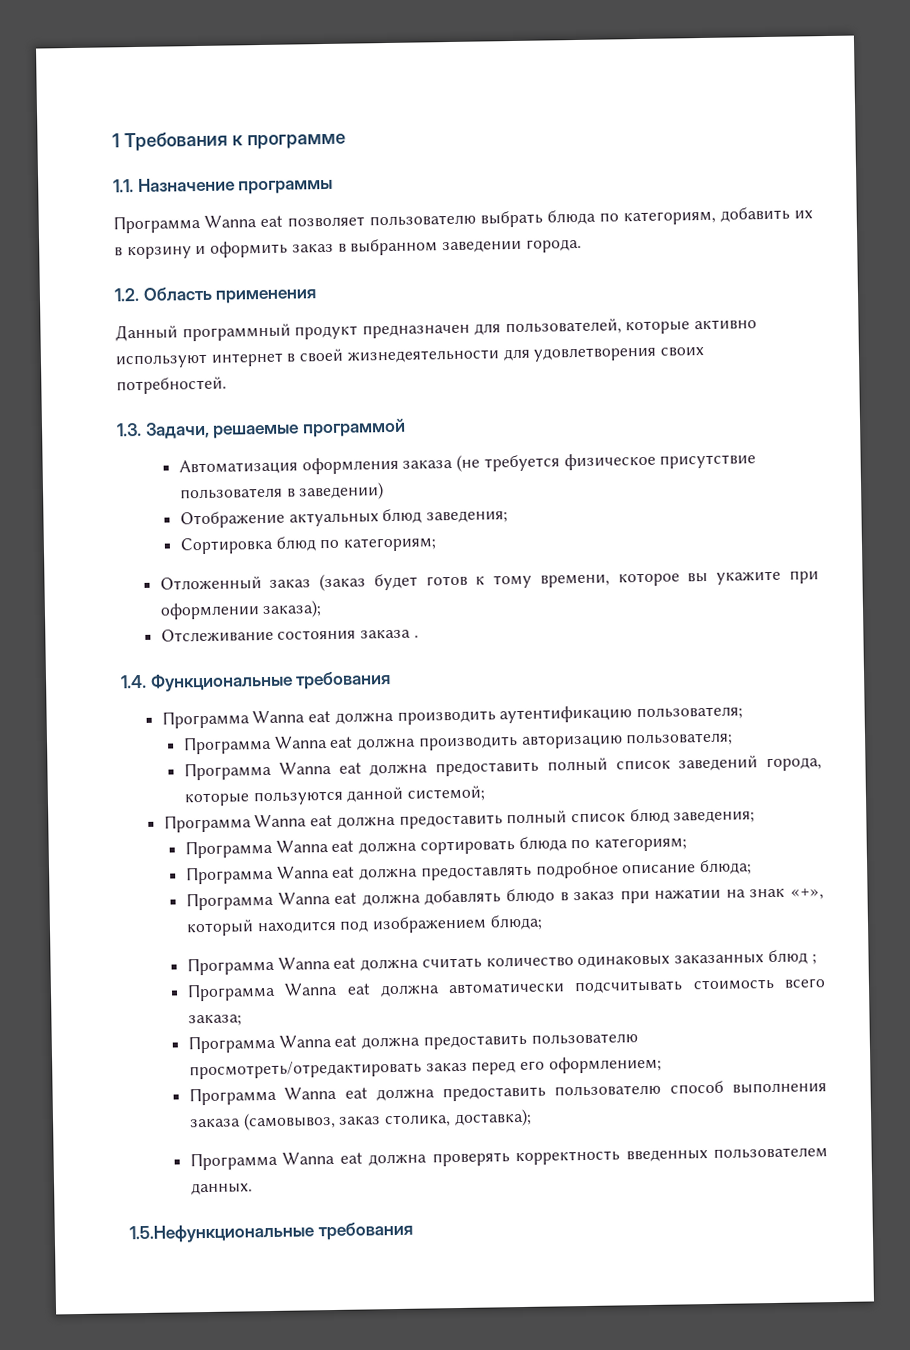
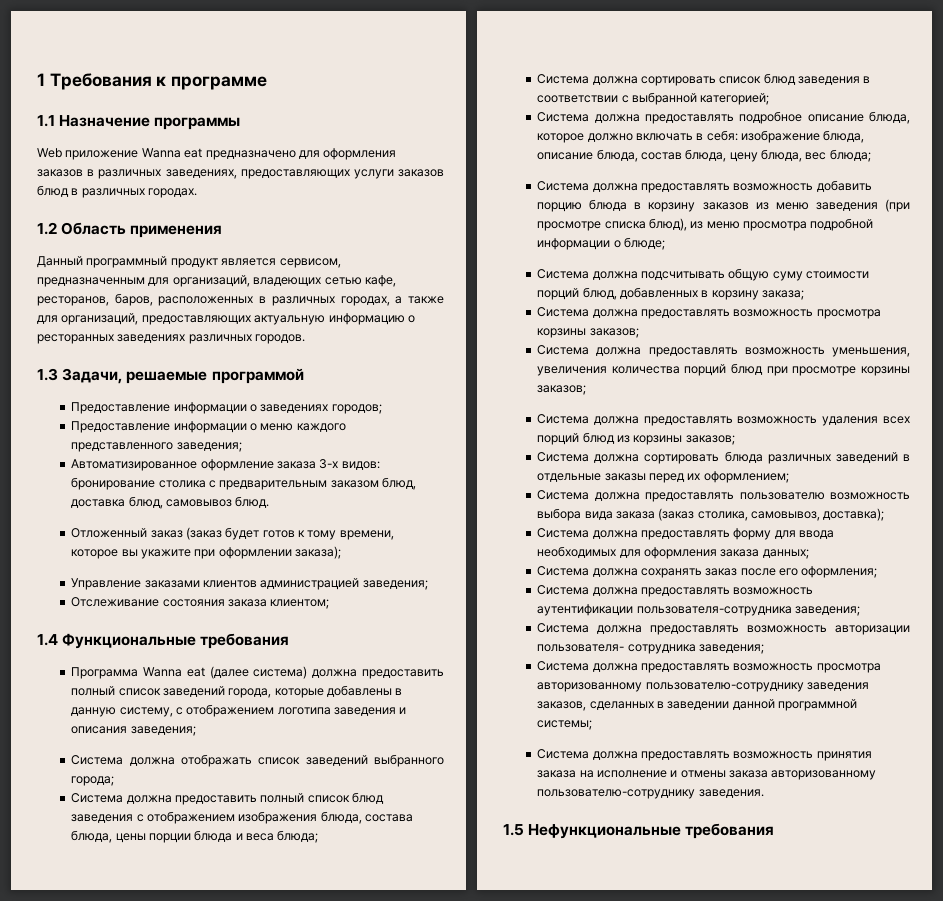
[113,179,134,193] 1.1. -> [37,115,55,127] 1.1
[113,206,813,234] [114,238,582,260] [114,287,140,302] Программа Wanna eat позволяет пользователю выбрать блюда по категориям, добавить их в корзину и оформить заказ в выбранном заведении города. // 1.2. -> [37,148,397,160] [37,169,444,179] [37,185,198,198] [37,222,57,235] Web приложение Wanna eat предназначено для оформления заказов в различных заведениях, предоставляющих услуги заказов блюд в различных городах. // 1.2
[362,318,758,339] [115,345,705,369] [116,376,227,395] [116,418,406,439] [179,452,757,476] [180,482,385,501] [180,508,509,529] [180,536,438,555] предназначен для пользователей, которые активно используют интернет в своей жизнедеятельности для удовлетворения своих потребностей. // 1.3. Задачи, решаемые программой // Автоматизация оформления заказа (не требуется физическое присутствие пользователя в заведении) // Отображение актуальных блюд заведения; // Сортировка блюд по категориям; -> [221,258,341,268] [37,275,396,287] [37,293,445,306] [37,313,415,325] [37,334,306,344] [37,368,304,384] [71,402,382,414] [71,421,346,433] [71,442,242,452] [71,459,380,471] [71,477,417,490] [71,496,270,509] является сервисом, предназначенным для организаций, владеющих сетью кафе, ресторанов, баров, расположенных в различных городах, а также для организаций, предоставляющих актуальную информацию о ресторанных заведениях различных городов. // 1.3 Задачи, решаемые программой // Предоставление информации о заведениях городов; // Предоставление информации о меню каждого представленного заведения; // Автоматизированное оформление заказа 3-х видов: бронирование столика с предварительным заказом блюд, доставка блюд, самовывоз блюд.
(323, 609) none -> [71,578,428,590] // Управление заказами клиентов администрацией заведения;
[413,635,419,638] [120,674,147,689] . // 1.4. -> [270,599,330,609] [37,634,58,646] клиентом; // 1.4
[334,705,743,725] [183,732,734,755] [184,761,362,781] должна производить аутентификацию пользователя; // Программа Wanna eat должна производить авторизацию пользователя; // Программа Wanna eat -> [209,666,308,679] (далее система)
[252,785,486,806] [163,814,334,833] пользуются данной системой; // Программа Wanna eat -> [327,685,403,697] [71,704,407,717] [71,726,196,736] [71,754,444,767] [71,776,115,786] [71,793,124,803] добавлены в данную систему, с отображением логотипа заведения и описания заведения; // Система должна отображать список заведений выбранного города; // Система
[673,810,756,824] [185,836,688,859] [186,859,753,885] [186,888,824,911] [186,914,543,937] [187,949,817,976] [187,978,826,1002] [188,1014,243,1027] [188,1033,638,1054] [189,1055,662,1080] [189,1080,827,1106] [190,1108,532,1131] [190,1147,829,1171] [191,1182,254,1196] [129,1223,314,1244] заведения; // Программа Wanna eat должна сортировать блюда по категориям; // Программа Wanna eat должна предоставлять подробное описание блюда; // Программа Wanna eat должна добавлять блюдо в заказ при нажатии на знак «+», который находится под изображением блюда; // Программа Wanna eat должна считать количество одинаковых заказанных блюд ; // Программа Wanna eat должна автоматически подсчитывать стоимость всего заказа; // Программа Wanna eat должна предоставить пользователю просмотреть/отредактировать заказ перед его оформлением; // Программа Wanna eat должна предоставить пользователю способ выполнения заказа (самовывоз, заказ столика, доставка); // Программа Wanna eat должна проверять корректность введенных пользователем данных. // 1.5.Нефункциональные -> [71,811,414,824] [71,830,319,843] [537,73,871,86] [537,92,770,105] [537,111,910,124] [537,130,865,143] [537,149,871,162] [537,180,872,193] [537,199,910,212] [537,218,874,231] [537,237,665,250] [537,268,870,281] [537,287,805,300] [537,307,881,319] [537,328,639,338] [537,345,910,357] [537,363,910,376] [537,385,587,395] [537,414,910,426] [537,432,735,445] [537,451,910,464] [537,471,789,483] [537,490,910,502] [537,508,885,521] [537,528,835,540] [537,546,809,559] [537,566,878,578] [537,585,814,597] [537,604,860,616] [537,623,910,635] [537,644,764,654] [537,661,881,673] [537,682,869,692] [537,699,858,711] [537,720,593,730] [537,749,872,761] [537,770,877,780] [537,789,764,799] [503,824,682,839] заведения с отображением изображения блюда, состава блюда, цены порции блюда и веса блюда; // Система должна сортировать список блюд заведения в соответствии с выбранной категорией; // Система должна предоставлять подробное описание блюда, которое должно включать в себя: изображение блюда, описание блюда, состав блюда, цену блюда, вес блюда; // Система должна предоставлять возможность добавить порцию блюда в корзину заказов из меню заведения (при просмотре списка блюд), из меню просмотра подробной информации о блюде; // Система должна подсчитывать общую суму стоимости порций блюд, добавленных в корзину заказа; // Система должна предоставлять возможность просмотра корзины заказов; // Система должна предоставлять возможность уменьшения, увеличения количества порций блюд при просмотре корзины заказов; // Система должна предоставлять возможность удаления всех порций блюд из корзины заказов; // Система должна сортировать блюда различных заведений в отдельные заказы перед их оформлением; // Система должна предоставлять пользователю возможность выбора вида заказа (заказ столика, самовывоз, доставка); // Система должна предоставлять форму для ввода необходимых для оформления заказа данных; // Система должна сохранять заказ после его оформления; // Система должна предоставлять возможность аутентификации пользователя-сотрудника заведения; // Система должна предоставлять возможность авторизации пользователя- сотрудника заведения; // Система должна предоставлять возможность просмотра авторизованному пользователю-сотруднику заведения заказов, сделанных в заведении данной программной системы; // Система должна предоставлять возможность принятия заказа на исполнение и отмены заказа авторизованному пользователю-сотруднику заведения. // 1.5 Нефункциональные

